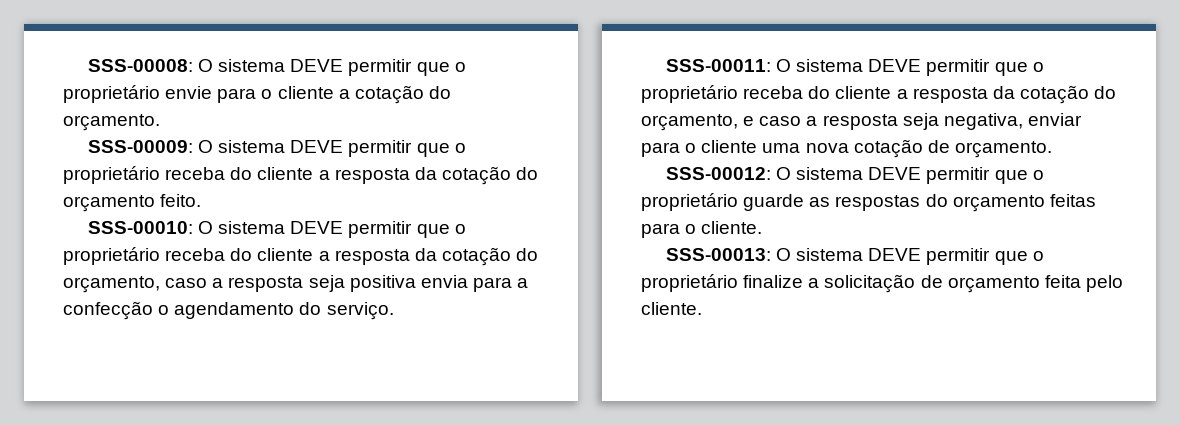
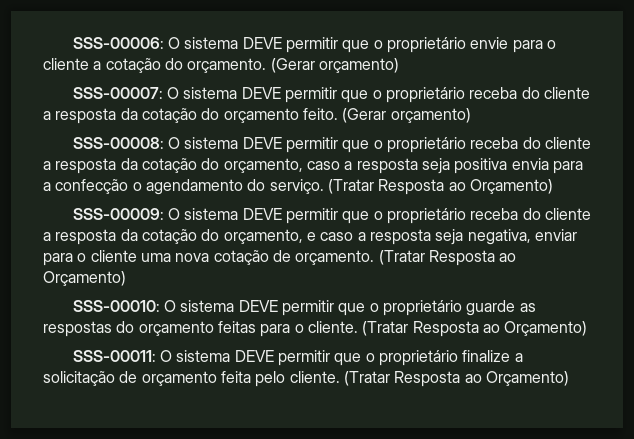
[87,59,193,72] SSS-00008: -> [72,37,164,49] SSS-00006:
[87,140,193,153] // SSS-00009: -> [270,58,399,73] [72,87,163,99] (Gerar orçamento) // SSS-00007:
[87,221,193,234] // SSS-00010: -> [342,108,471,123] [72,137,164,149] (Gerar orçamento) // SSS-00008:
[665,59,771,72] // SSS-00011: -> [327,179,553,195] [72,208,164,220] (Tratar Resposta ao Orçamento) // SSS-00009:
[665,167,771,180] // SSS-00012: -> [378,250,517,266] [43,271,126,286] [72,300,160,312] (Tratar Resposta ao Orçamento) // SSS-00010:
[665,248,771,261] // SSS-00013: -> [362,321,588,337] [72,350,156,362] (Tratar Resposta ao Orçamento) // SSS-00011:
(702, 308) none -> [343,371,569,387] (Tratar Resposta ao Orçamento)

